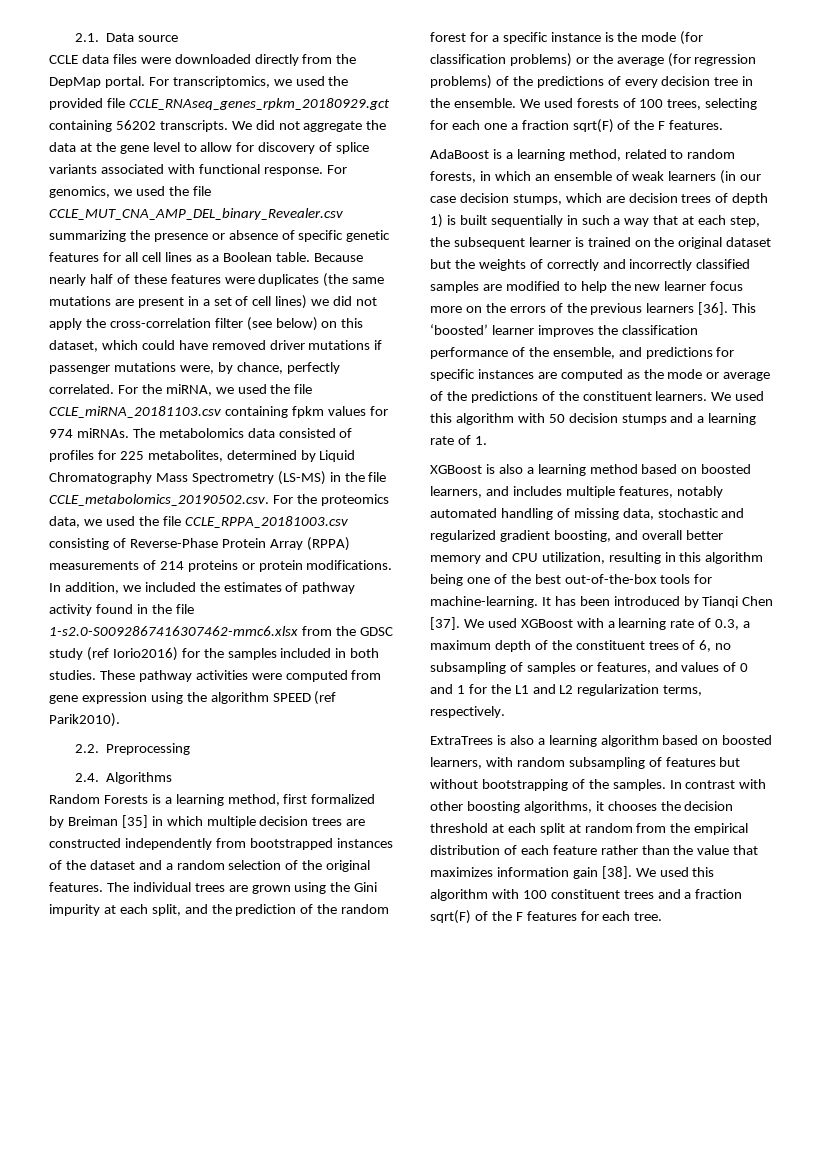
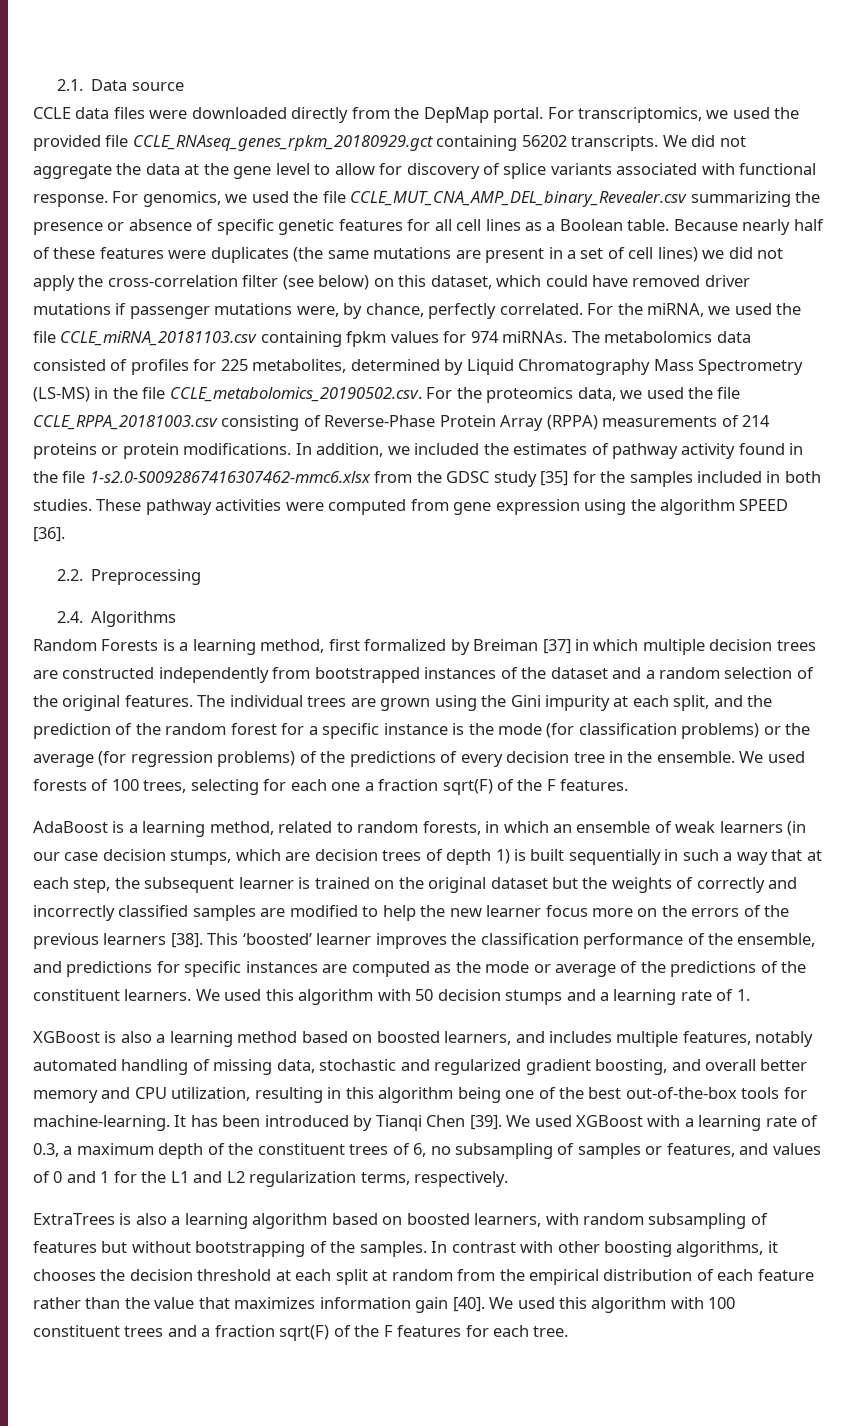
[86,647,178,661] (ref Iorio2016) -> [540,471,569,486] [35]
[314,691,337,705] [49,713,120,727] (ref Parik2010). -> [33,527,65,542] [36].
[121,815,148,828] [35] -> [542,639,571,654] [37]
[698,302,729,315] [36]. -> [170,933,203,948] [38].
[430,617,460,630] [37]. -> [469,1115,502,1130] [39].
[601,866,632,879] [38]. -> [452,1297,485,1312] [40].

